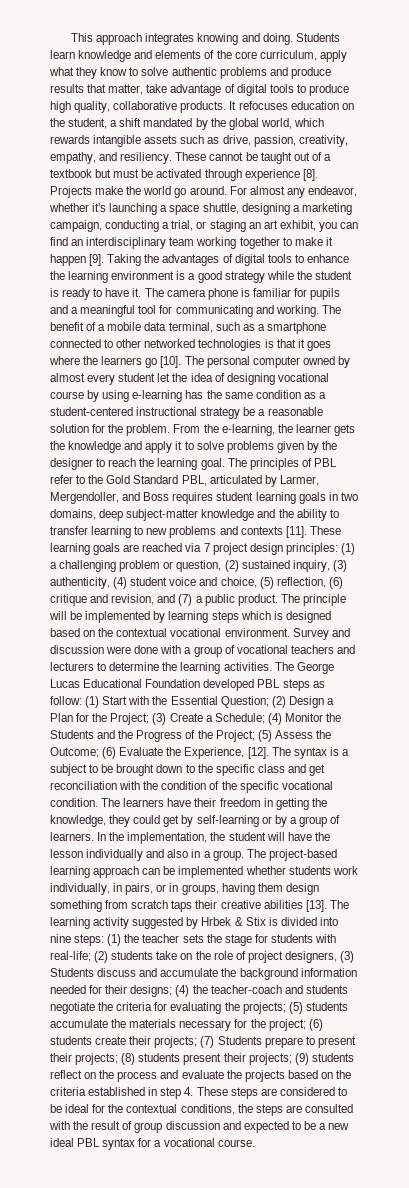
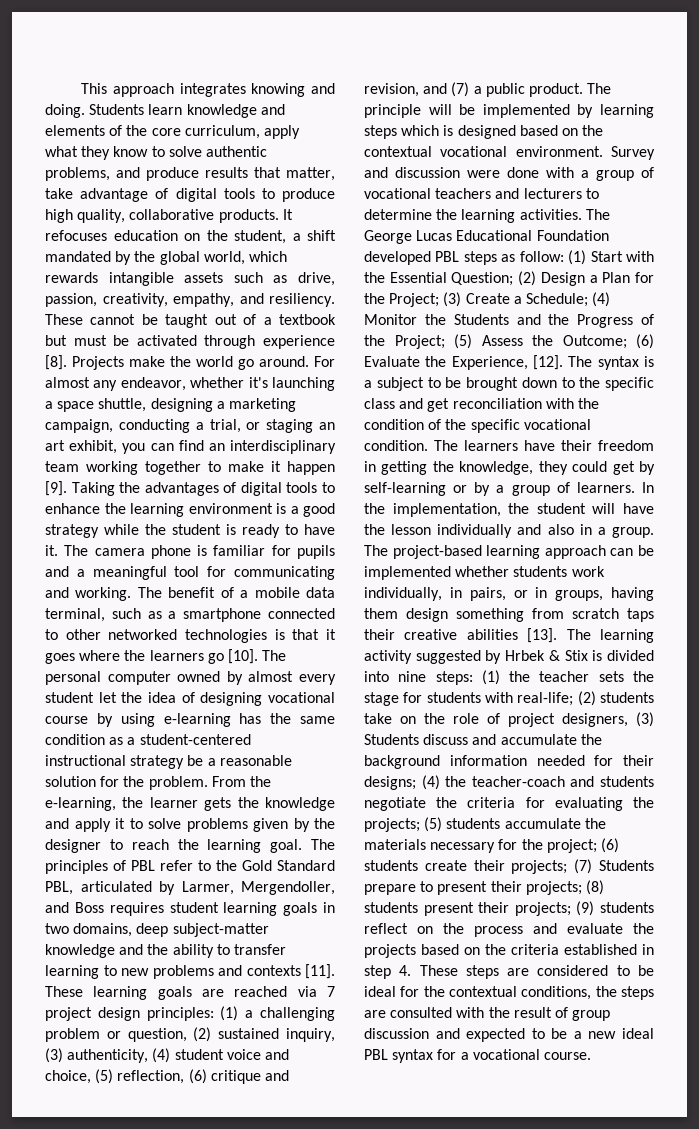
[219,67,267,79] problems -> [45,167,110,181] problems,

